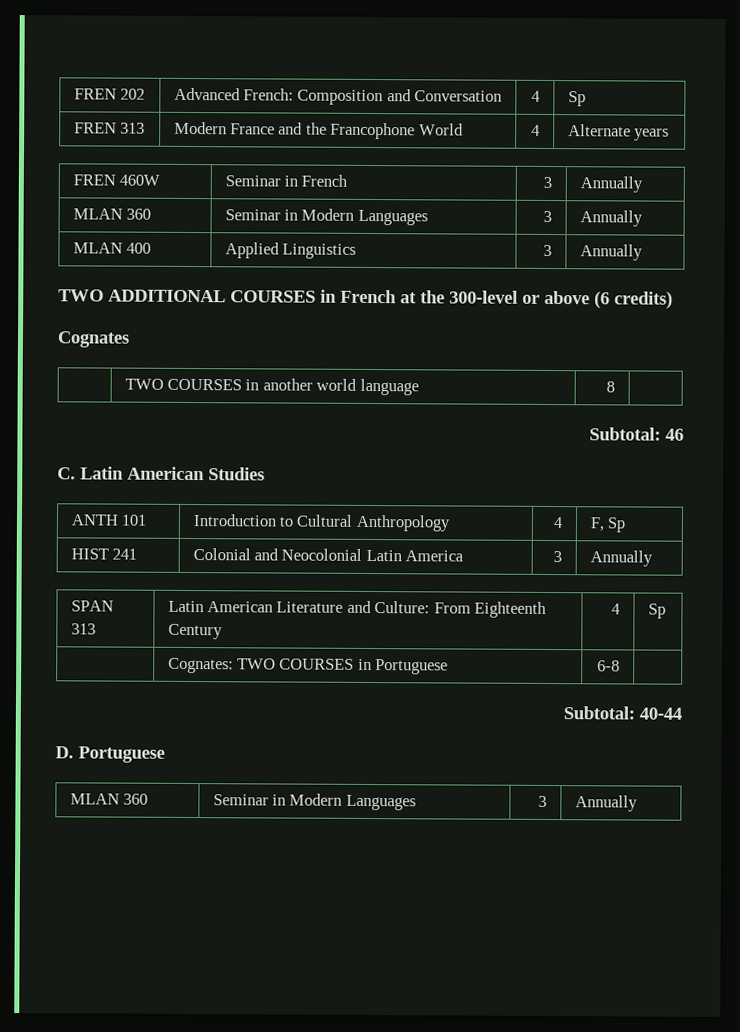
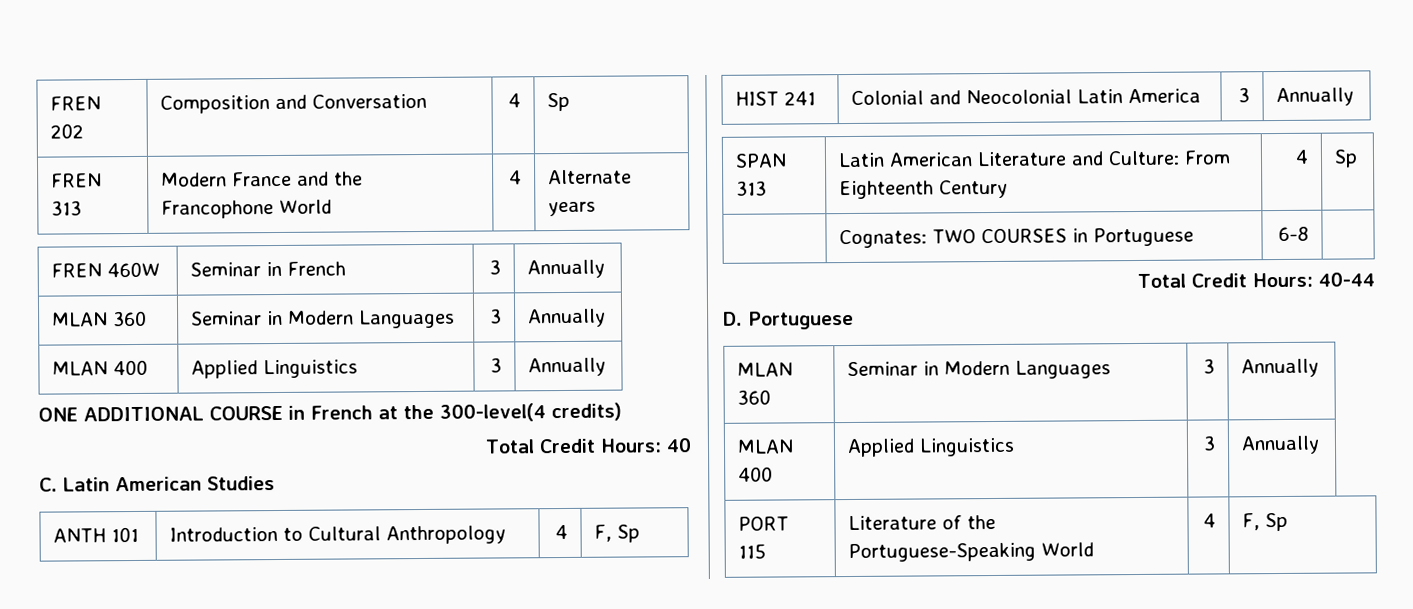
[173,87,294,101] Advanced French: -> (85, 131) none
[58,289,316,303] TWO ADDITIONAL COURSES -> [38,405,283,422] ONE ADDITIONAL COURSE
[449,290,673,309] [57,331,130,348] [124,378,419,396] [606,381,616,393] [589,427,684,441] 300-level or above (6 credits) // Cognates // | TWO COURSES in another world language | 8 | // Subtotal: 46 -> [439,402,622,422] [485,438,692,454] 300-level(4 credits) // Total Credit Hours: 40
[563,706,635,720] Subtotal: -> [1137,272,1313,288] Total Credit Hours:
(638, 803) none -> [737,439,795,454] [738,466,774,482] [847,437,1016,458] [1202,435,1216,451] [1241,435,1321,455] [738,516,790,531] [738,543,767,559] [848,514,997,531] [848,542,1095,563] [1202,513,1216,528] [1242,512,1289,532] // MLAN 400 | Applied Linguistics | 3 | Annually // PORT 115 | Literature of the Portuguese-Speaking World | 4 | F, Sp

